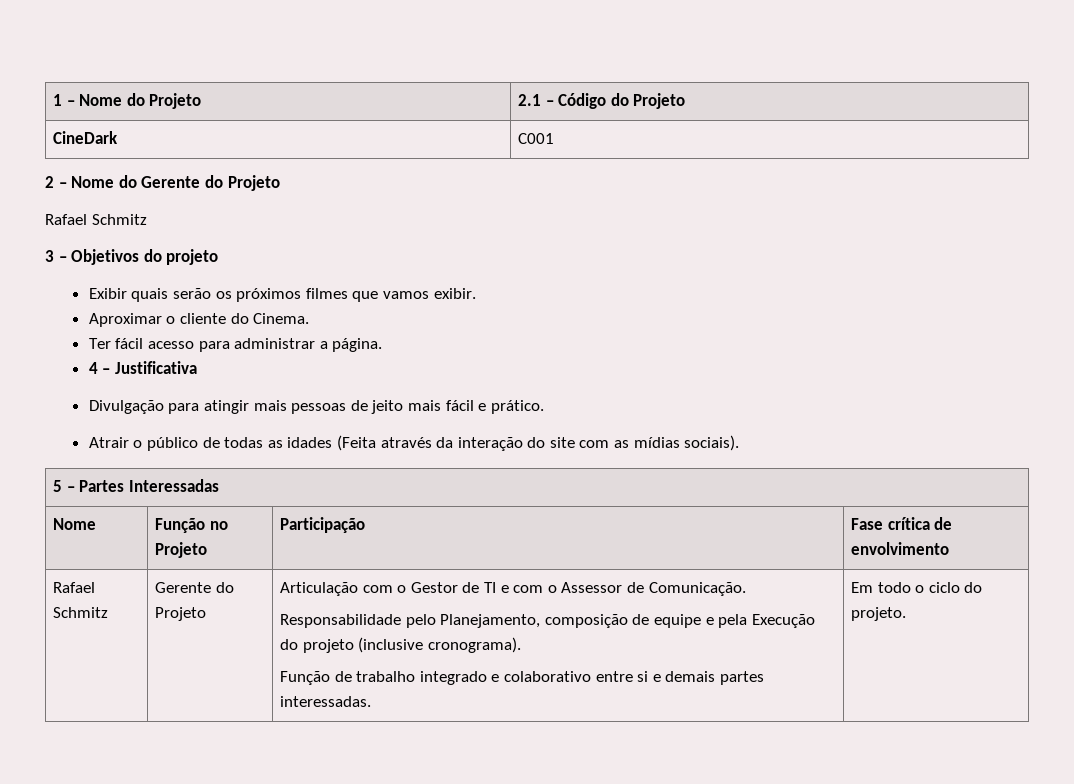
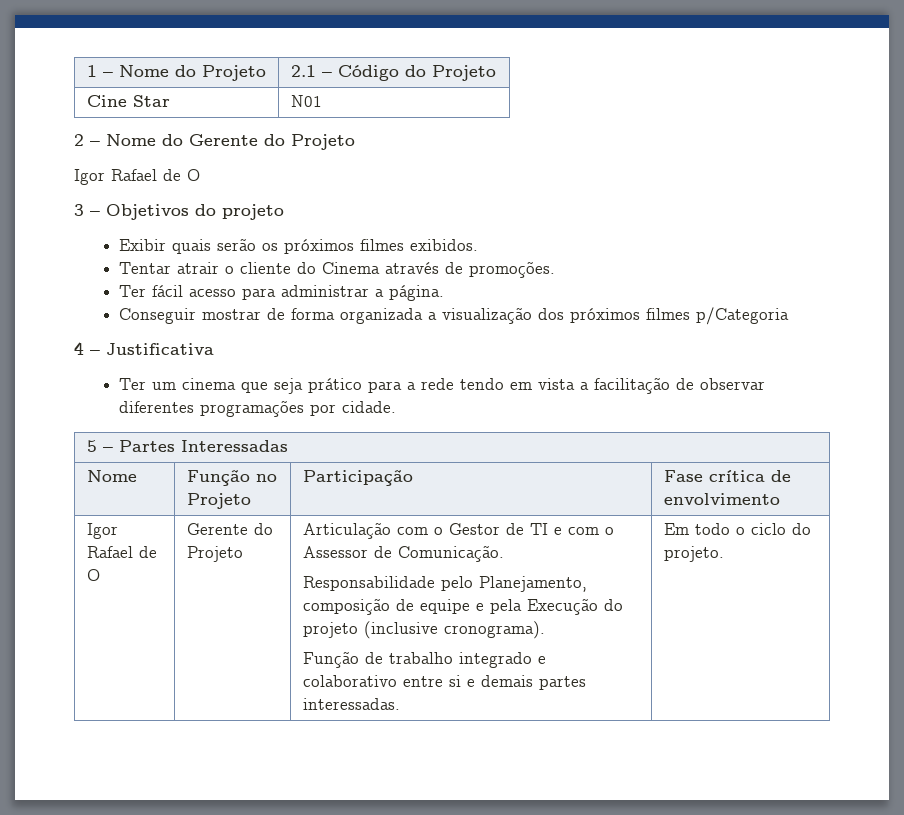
[53,131,119,144] [518,133,555,144] CineDark | C001 -> [86,95,170,107] [290,95,322,107] Cine Star | N01
[45,214,147,225] Rafael Schmitz -> [74,169,200,185] Igor Rafael de O
[352,288,476,302] [88,313,310,327] que vamos exibir. // Aproximar o cliente do Cinema. -> [409,239,478,251] [118,261,555,278] exibidos. // Tentar atrair o cliente do Cinema através de promoções.
[88,361,197,374] [88,400,544,414] [88,435,740,451] 4 – Justificativa // Divulgação para atingir mais pessoas de jeito mais fácil e prático. // Atrair o público de todas as idades (Feita através da interação do site com as mídias sociais). -> [118,307,789,325] [74,342,214,355] [118,377,765,394] [118,400,396,417] Conseguir mostrar de forma organizada a visualização dos próximos filmes p/Categoria // 4 – Justificativa // Ter um cinema que seja prático para a rede tendo em vista a facilitação de observar diferentes programações por cidade.
[53,582,96,593] [53,607,109,618] Rafael Schmitz -> [86,523,118,539] [86,546,157,558] [86,569,100,581] Igor Rafael de O

